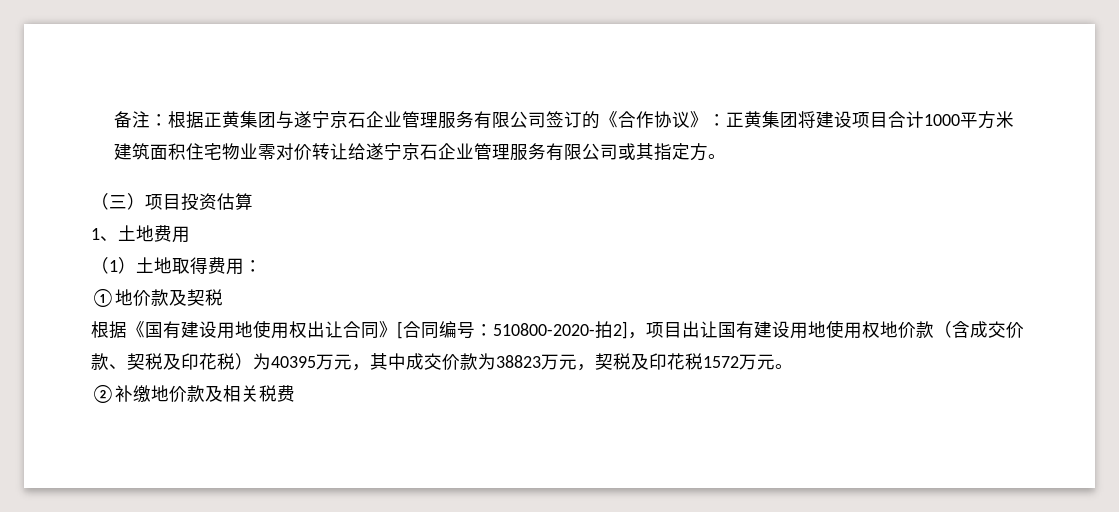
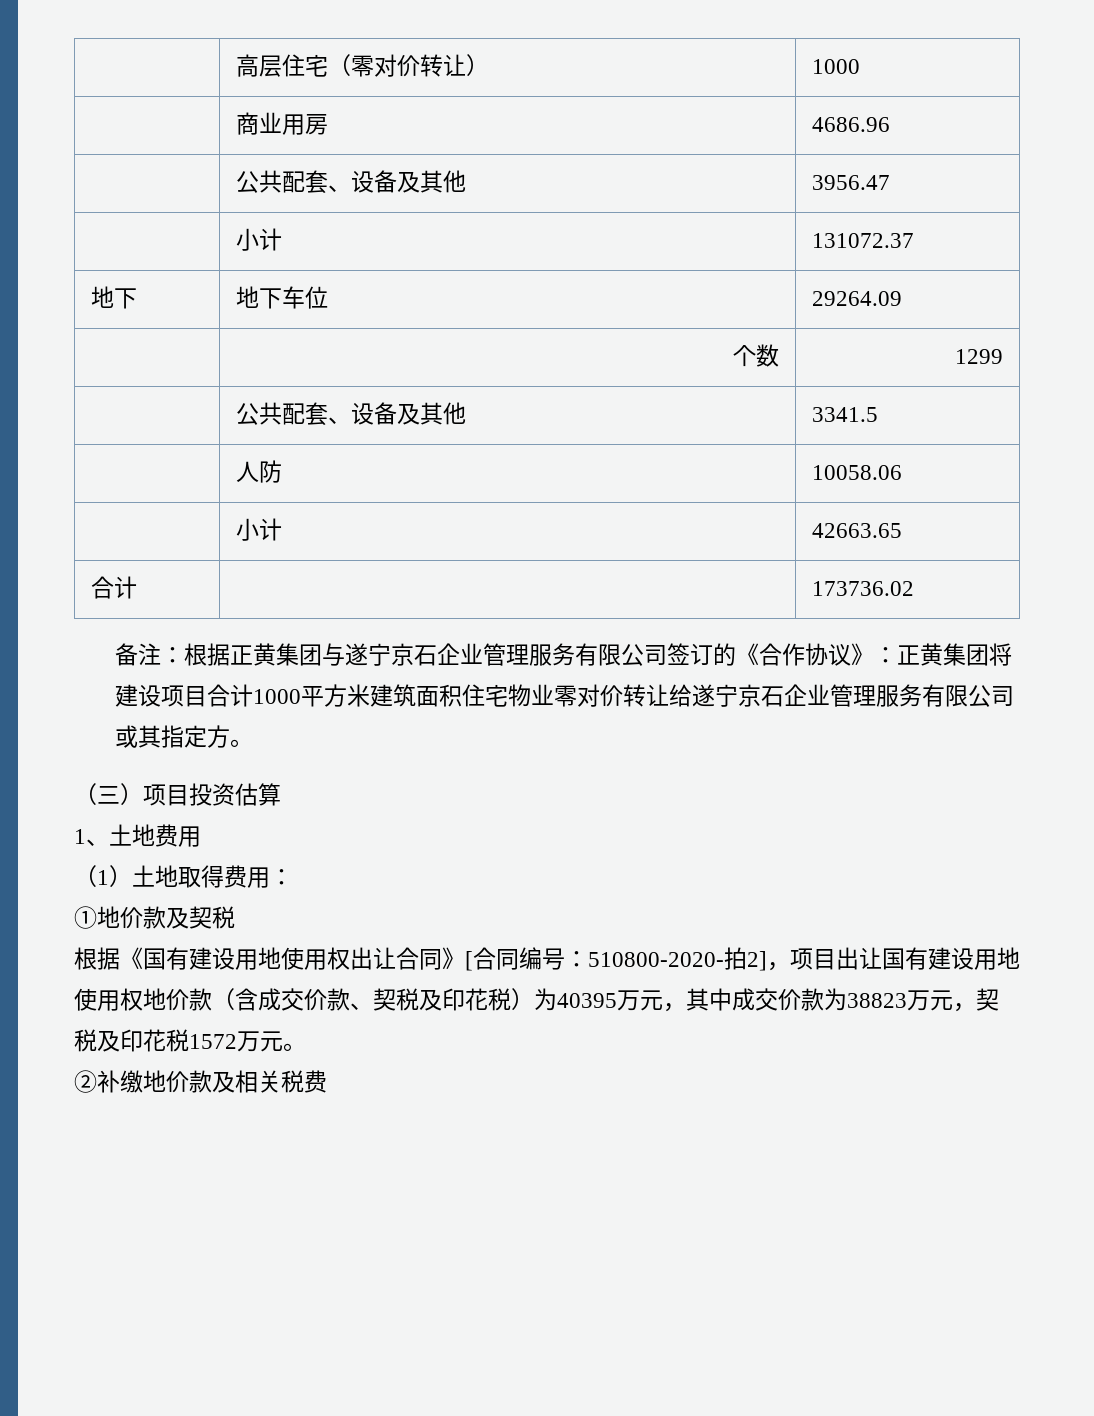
(113, 119) none -> [235,54,489,77] [811,59,860,74] [235,112,328,135] [811,117,890,132] [235,170,466,193] [811,175,890,190] [235,228,282,251] [811,233,914,248] [90,286,137,309] [235,286,328,309] [811,291,902,306] [733,344,780,367] [955,349,1004,364] [235,402,466,425] [811,407,878,422] [235,460,282,483] [811,465,902,480] [235,518,282,541] [811,523,902,538] [90,576,137,599] [811,581,914,596] | 高层住宅（零对价转让） | 1000 // | 商业用房 | 4686.96 // | 公共配套、设备及其他 | 3956.47 // | 小计 | 131072.37 // 地下 | 地下车位 | 29264.09 // | 个数 | 1299 // | 公共配套、设备及其他 | 3341.5 // | 人防 | 10058.06 // | 小计 | 42663.65 // 合计 | | 173736.02 //

